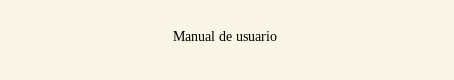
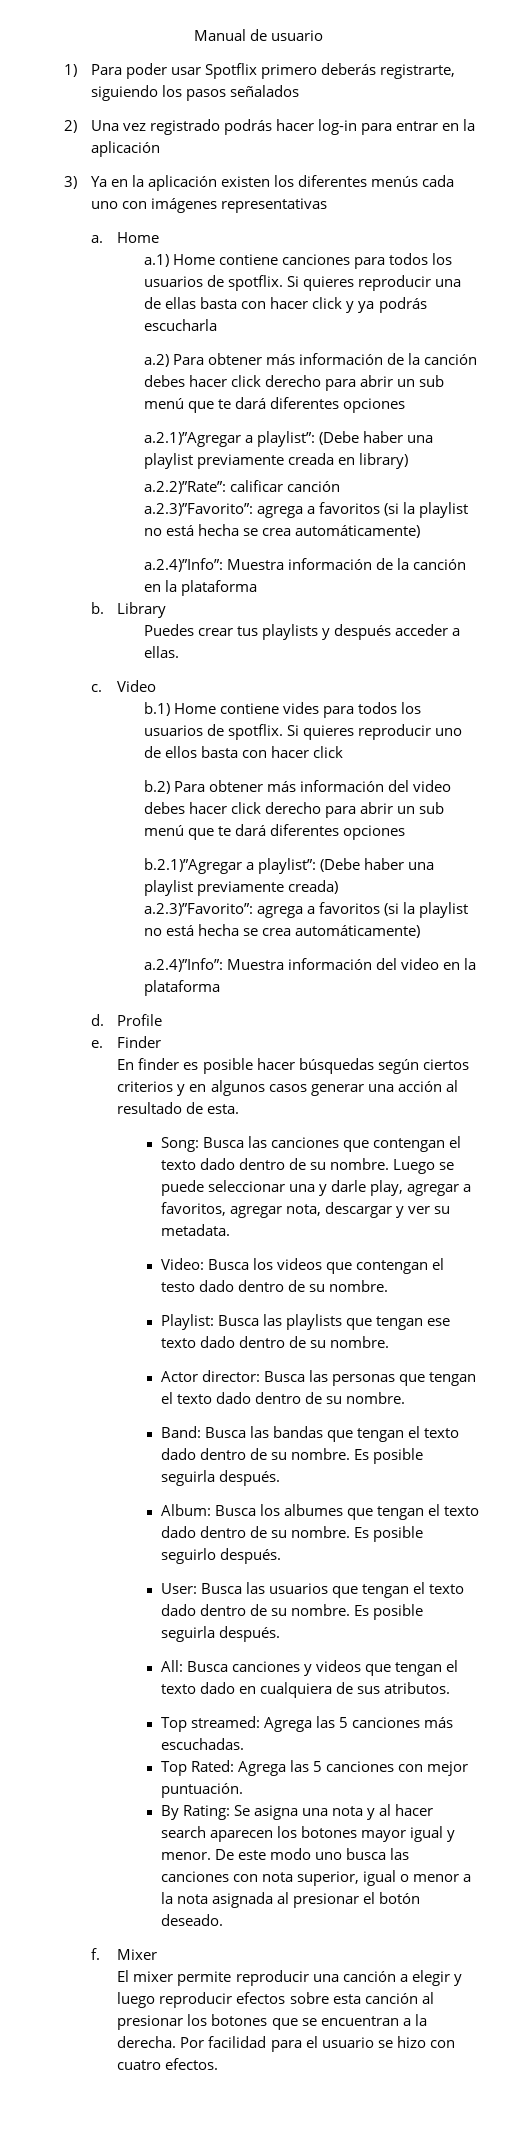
(277, 36) none -> [63,63,455,79] [90,85,299,101] [63,119,476,135] [90,141,160,157] [63,175,454,191] [90,198,327,213] [90,232,160,243] [144,253,453,269] [144,275,462,291] [144,297,427,313] [144,319,218,331] [144,353,478,367] [144,375,445,391] [144,397,406,413] [144,431,434,447] [144,453,409,469] [144,480,341,494] [144,502,469,518] [144,524,421,538] [144,558,467,572] [144,580,258,596] [90,602,167,618] [144,624,461,640] [144,646,180,658] [90,680,157,692] [144,702,422,718] [144,724,463,740] [144,746,344,758] [144,780,452,794] [144,802,445,818] [144,824,406,840] [144,858,435,874] [144,880,339,896] [144,902,469,918] [144,924,421,938] [144,958,477,972] [144,980,221,996] [90,1014,163,1026] [90,1036,162,1048] [117,1058,469,1074] [117,1080,458,1096] [117,1102,240,1114] [160,1136,461,1152] [160,1158,454,1174] [160,1180,471,1196] [160,1202,450,1218] [160,1224,230,1236] [160,1258,444,1274] [160,1280,388,1292] [160,1314,450,1330] [160,1336,389,1348] [160,1370,476,1386] [160,1392,405,1404] [160,1426,459,1442] [160,1448,423,1464] [160,1470,280,1486] [160,1504,479,1520] [160,1526,423,1542] [160,1548,281,1564] [160,1582,464,1598] [160,1604,423,1620] [160,1626,280,1642] [160,1660,458,1676] [160,1682,450,1698] [160,1716,453,1732] [160,1738,244,1750] [160,1760,468,1776] [160,1783,243,1798] [160,1804,434,1820] [160,1826,455,1842] [160,1848,409,1860] [160,1870,471,1886] [160,1892,420,1908] [160,1914,223,1926] [90,1948,158,1960] [117,1970,462,1986] [117,1992,434,2008] [117,2014,427,2030] [117,2036,455,2052] [117,2058,219,2070] // 1) Para poder usar Spotflix primero deberás registrarte, siguiendo los pasos señalados // 2) Una vez registrado podrás hacer log-in para entrar en la aplicación // 3) Ya en la aplicación existen los diferentes menús cada uno con imágenes representativas // a. Home // a.1) Home contiene canciones para todos los usuarios de spotflix. Si quieres reproducir una de ellas basta con hacer click y ya podrás escucharla // a.2) Para obtener más información de la canción debes hacer click derecho para abrir un sub menú que te dará diferentes opciones // a.2.1)”Agregar a playlist”: (Debe haber una playlist previamente creada en library) // a.2.2)”Rate”: calificar canción // a.2.3)”Favorito”: agrega a favoritos (si la playlist no está hecha se crea automáticamente) // a.2.4)”Info”: Muestra información de la canción en la plataforma // b. Library // Puedes crear tus playlists y después acceder a ellas. // c. Video // b.1) Home contiene vides para todos los usuarios de spotflix. Si quieres reproducir uno de ellos basta con hacer click // b.2) Para obtener más información del video debes hacer click derecho para abrir un sub menú que te dará diferentes opciones // b.2.1)”Agregar a playlist”: (Debe haber una playlist previamente creada) // a.2.3)”Favorito”: agrega a favoritos (si la playlist no está hecha se crea automáticamente) // a.2.4)”Info”: Muestra información del video en la plataforma // d. Profile // e. Finder // En finder es posible hacer búsquedas según ciertos criterios y en algunos casos generar una acción al resultado de esta. // Song: Busca las canciones que contengan el texto dado dentro de su nombre. Luego se puede seleccionar una y darle play, agregar a favoritos, agregar nota, descargar y ver su metadata. // Video: Busca los videos que contengan el testo dado dentro de su nombre. // Playlist: Busca las playlists que tengan ese texto dado dentro de su nombre. // Actor director: Busca las personas que tengan el texto dado dentro de su nombre. // Band: Busca las bandas que tengan el texto dado dentro de su nombre. Es posible seguirla después. // Album: Busca los albumes que tengan el texto dado dentro de su nombre. Es posible seguirlo después. // User: Busca las usuarios que tengan el texto dado dentro de su nombre. Es posible seguirla después. // All: Busca canciones y videos que tengan el texto dado en cualquiera de sus atributos. // Top streamed: Agrega las 5 canciones más escuchadas. // Top Rated: Agrega las 5 canciones con mejor puntuación. // By Rating: Se asigna una nota y al hacer search aparecen los botones mayor igual y menor. De este modo uno busca las canciones con nota superior, igual o menor a la nota asignada al presionar el botón deseado. // f. Mixer // El mixer permite reproducir una canción a elegir y luego reproducir efectos sobre esta canción al presionar los botones que se encuentran a la derecha. Por facilidad para el usuario se hizo con cuatro efectos.

